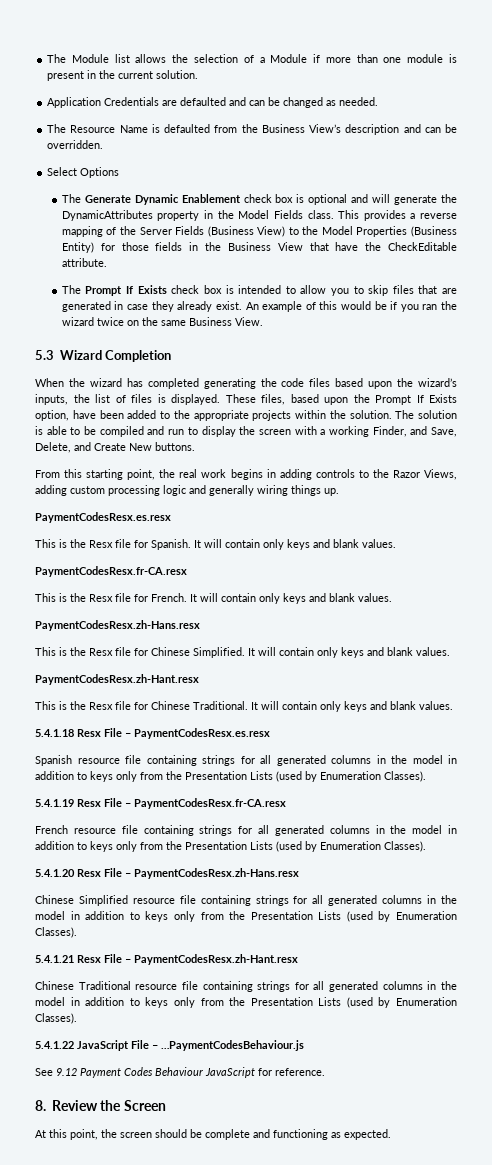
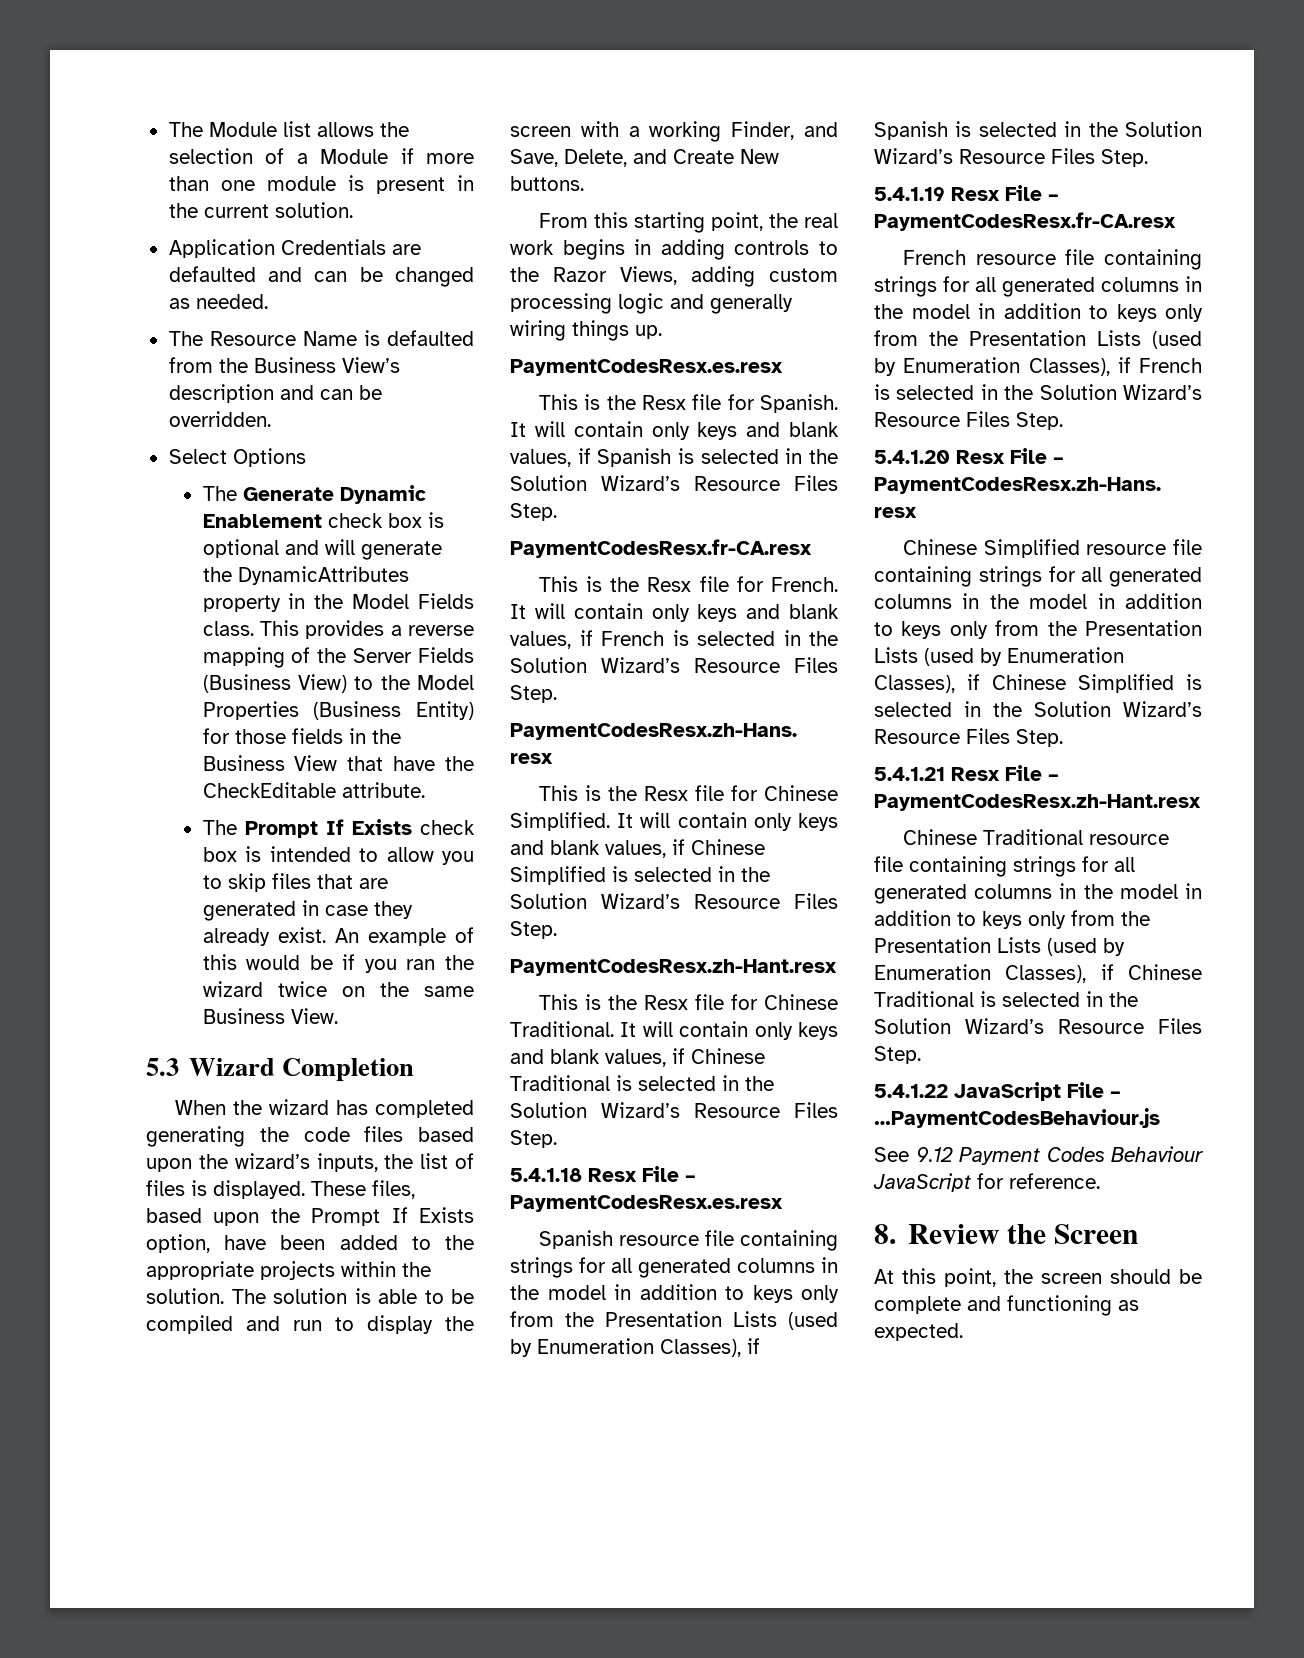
[362,539,396,548] values. -> [510,448,838,467] [510,475,838,491] [510,503,557,521] values, if Spanish is selected in the Solution Wizard’s Resource Files Step.
[358,593,392,602] values. -> [510,630,838,649] [510,657,838,673] [510,685,557,703] values, if French is selected in the Solution Wizard’s Resource Files Step.
[416,647,450,656] values. -> [605,839,765,858] [510,866,770,885] [510,893,838,909] [510,921,557,939] values, if Chinese Simplified is selected in the Solution Wizard’s Resource Files Step.
[419,701,453,710] values. -> [605,1048,765,1067] [510,1075,774,1091] [510,1102,838,1118] [510,1130,557,1148] values, if Chinese Traditional is selected in the Solution Wizard’s Resource Files Step.
[384,771,426,782] Classes). -> [660,1338,760,1357] [874,121,1202,140] [874,148,1148,167] Classes), if Spanish is selected in the Solution Wizard’s Resource Files Step.
[384,841,426,852] Classes). -> [1028,357,1202,376] [874,384,1202,400] [874,411,1063,430] Classes), if French is selected in the Solution Wizard’s Resource Files Step.
[35,927,77,938] Classes). -> [874,674,1202,693] [874,701,1202,717] [874,728,1063,747] Classes), if Chinese Simplified is selected in the Solution Wizard’s Resource Files Step.
[35,1013,77,1024] Classes). -> [1005,964,1202,983] [874,991,1138,1007] [874,1018,1202,1034] [874,1046,921,1064] Classes), if Chinese Traditional is selected in the Solution Wizard’s Resource Files Step.

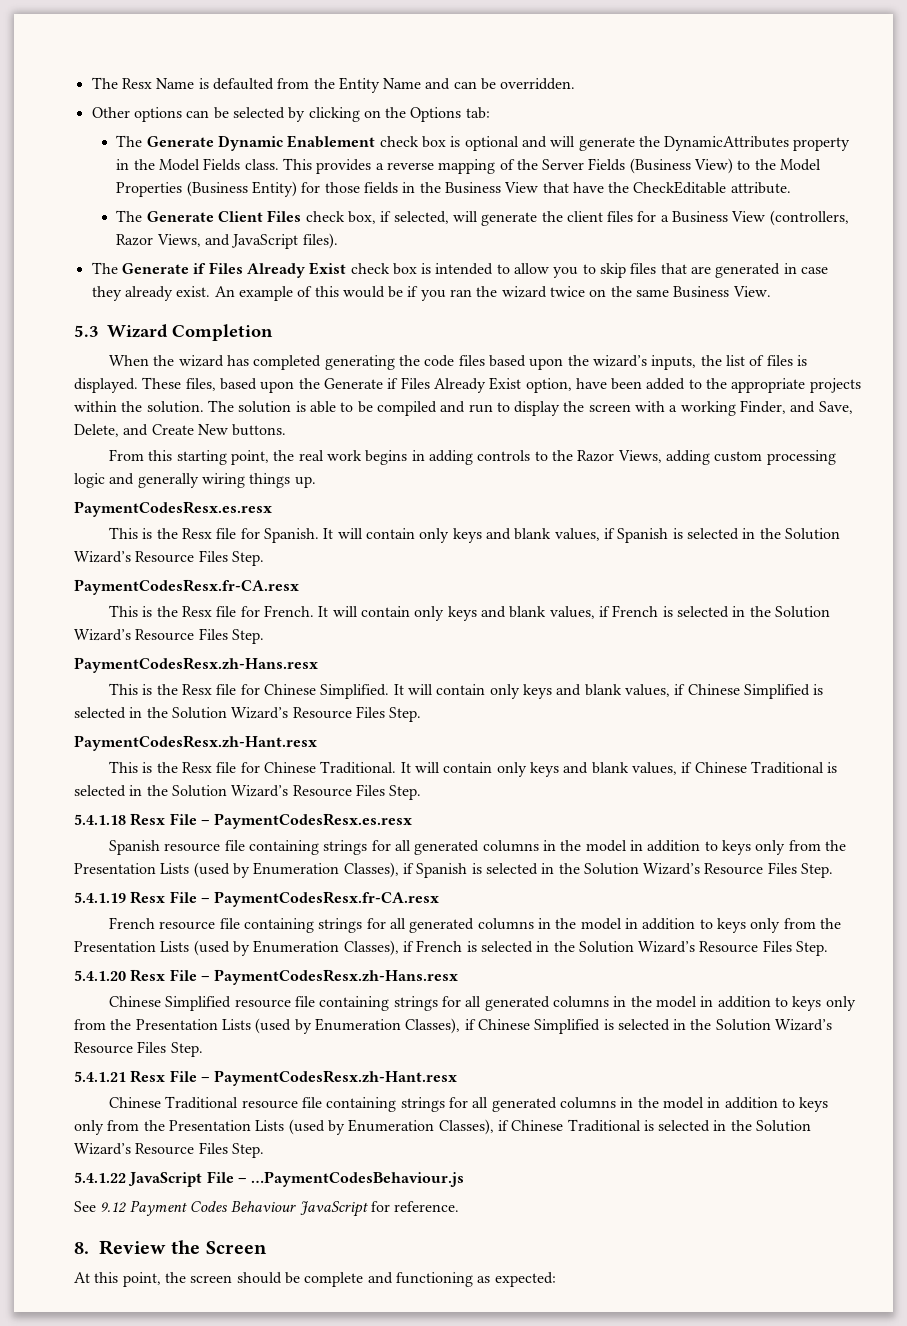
[168,121,409,137] [168,148,474,164] [168,175,474,194] [168,202,353,218] [168,239,421,258] [168,266,474,287] [168,294,268,309] [168,331,296,346] The Module list allows the selection of a Module if more than one module is present in the current solution. // Application Credentials are defaulted and can be changed as needed. // The Resource -> [91,77,152,89] The Resx
[253,357,400,373] [168,384,274,403] Business View’s description -> [338,77,422,93] Entity Name
[168,449,227,464] Select -> [91,107,407,122] Other options can be selected by clicking on the
(306, 457) none -> [465,107,490,119] tab:
[244,819,412,838] Prompt If Exists -> [146,210,849,226] [116,233,338,249] [91,262,347,278] Generate Client Files check box, if selected, will generate the client files for a Business View (controllers, Razor Views, and JavaScript files). // The Generate if Files Already Exist
[311,1207,474,1226] Prompt If Exists -> [323,377,522,393] Generate if Files Already Exist
[874,1323,963,1341] expected. -> [494,1272,556,1287] expected:

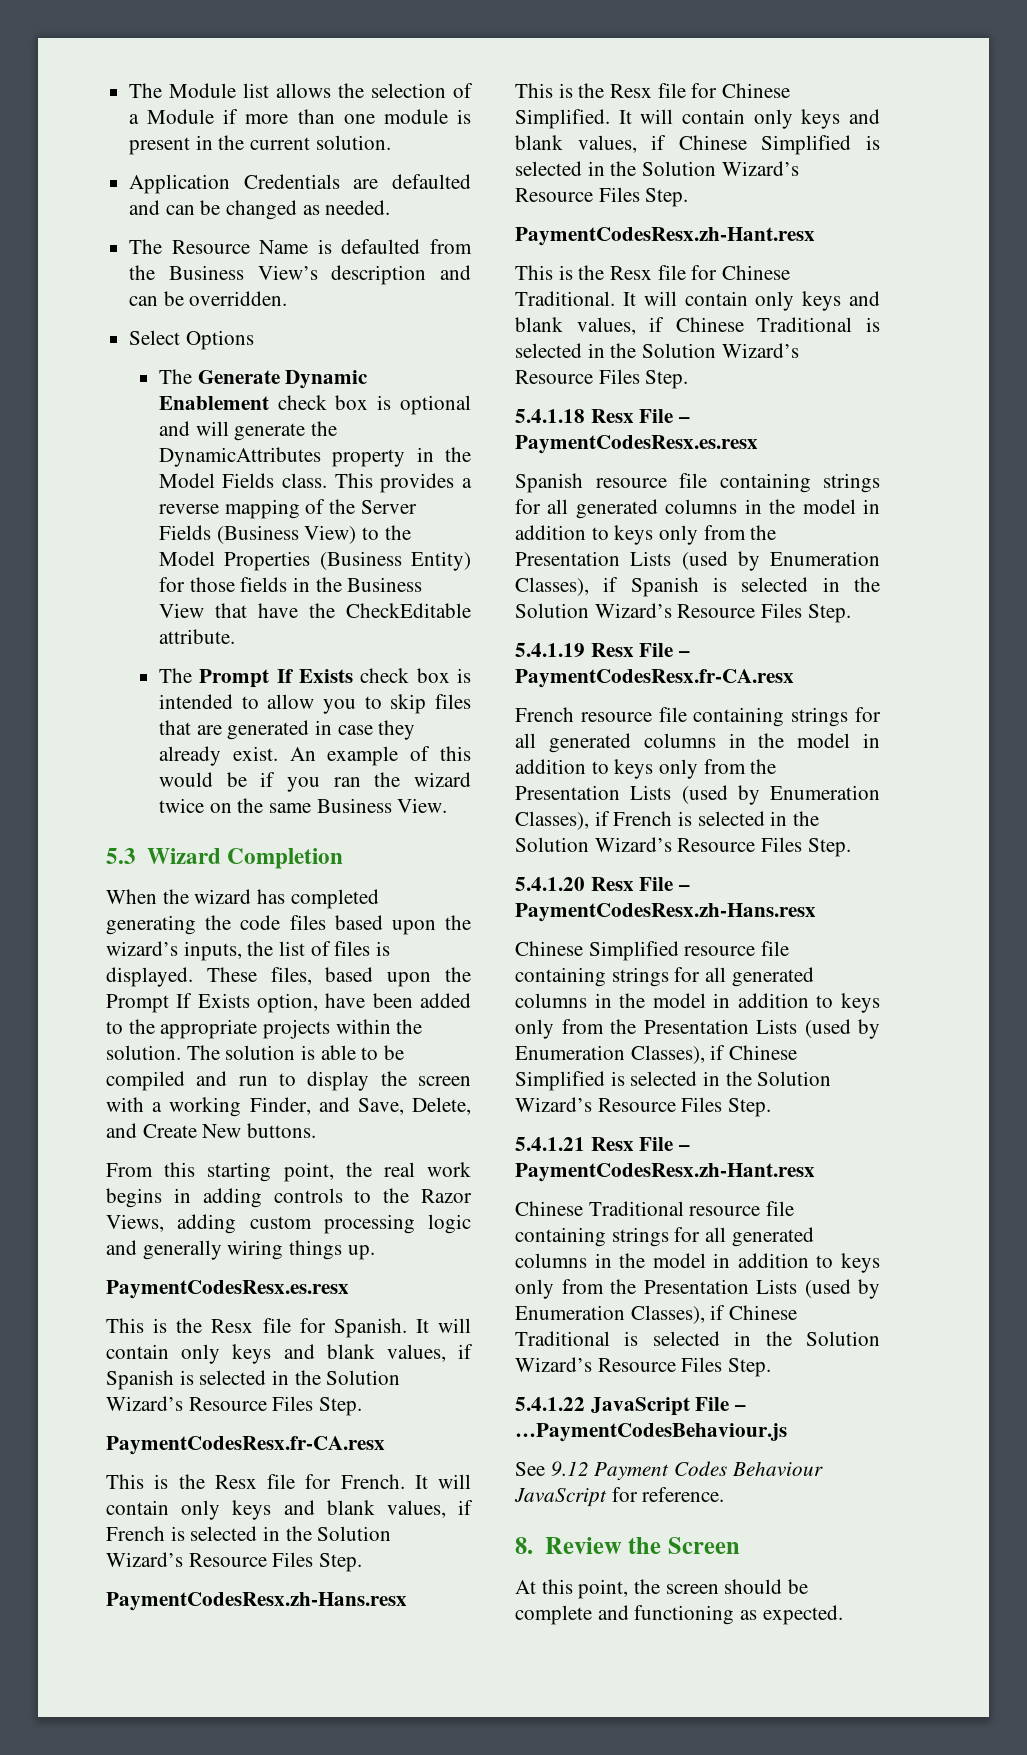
[91,77,152,89] The Resx -> [129,83,473,98] [129,109,471,124] [129,135,391,155] [129,174,471,194] [129,200,391,220] [129,239,250,254] The Module list allows the selection of a Module if more than one module is present in the current solution. // Application Credentials are defaulted and can be changed as needed. // The Resource
[338,77,422,93] Entity Name -> [168,265,427,285] Business View’s description
[91,107,407,122] Other options can be selected by clicking on the -> [129,330,181,345] Select
[465,107,490,119] tab: -> (254, 340) none
[146,210,849,226] [116,233,338,249] [91,262,347,278] Generate Client Files check box, if selected, will generate the client files for a Business View (controllers, Razor Views, and JavaScript files). // The Generate if Files Already Exist -> [199,669,353,688] Prompt If Exists
[323,377,522,393] Generate if Files Already Exist -> [106,993,250,1013] Prompt If Exists
[494,1272,556,1287] expected: -> [762,1605,843,1625] expected.

